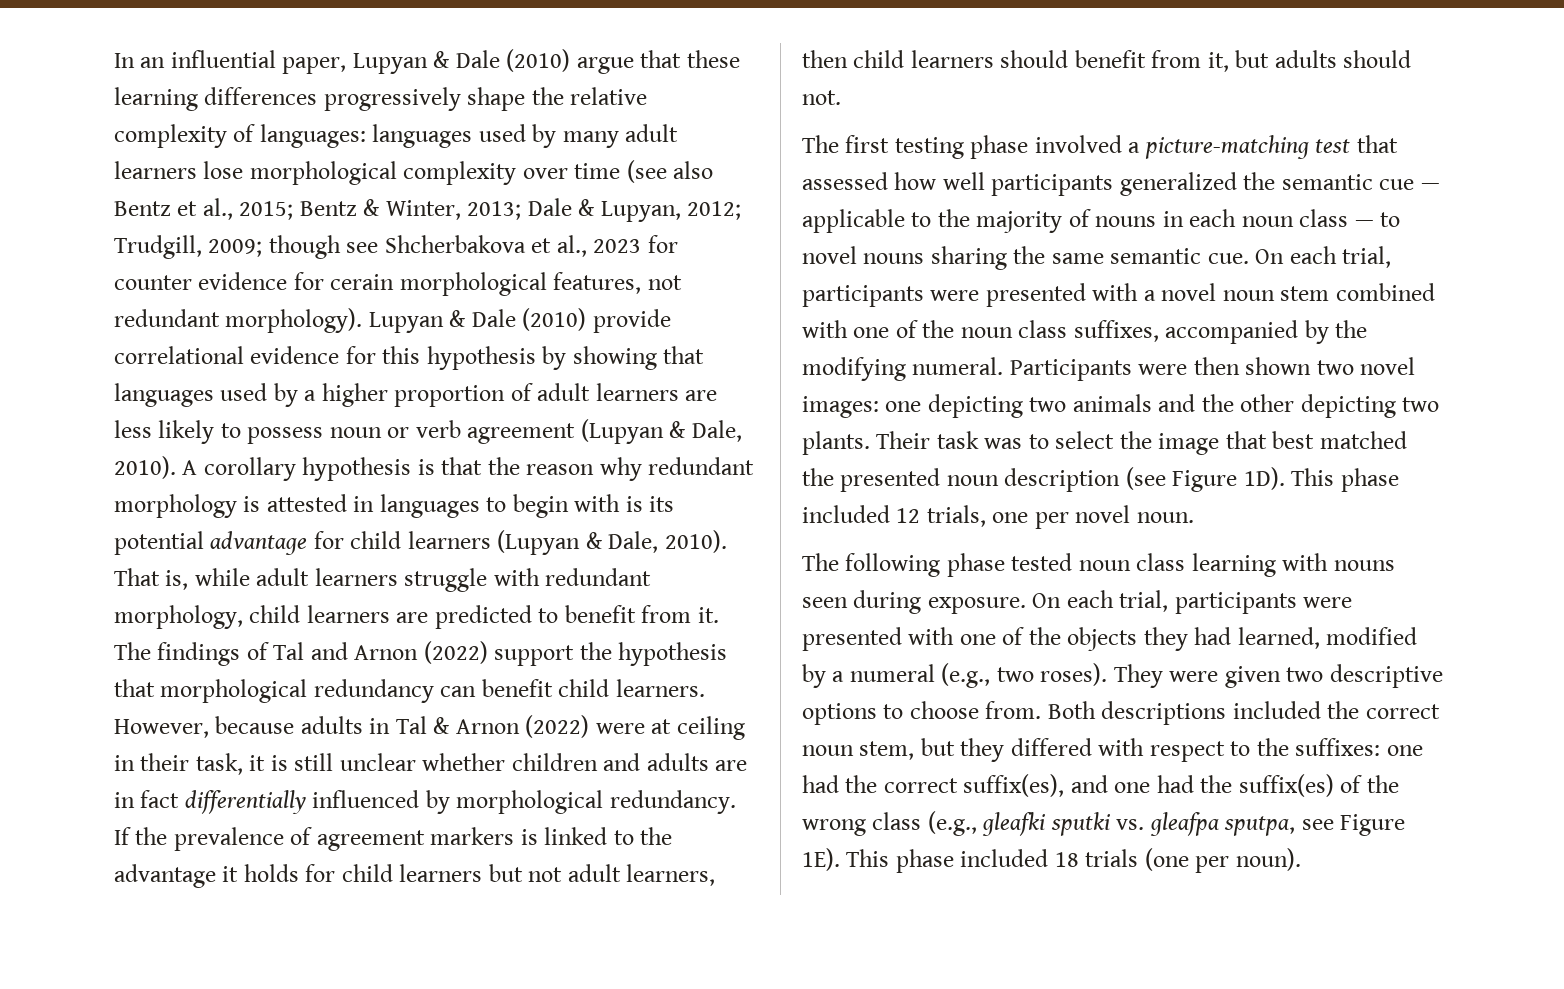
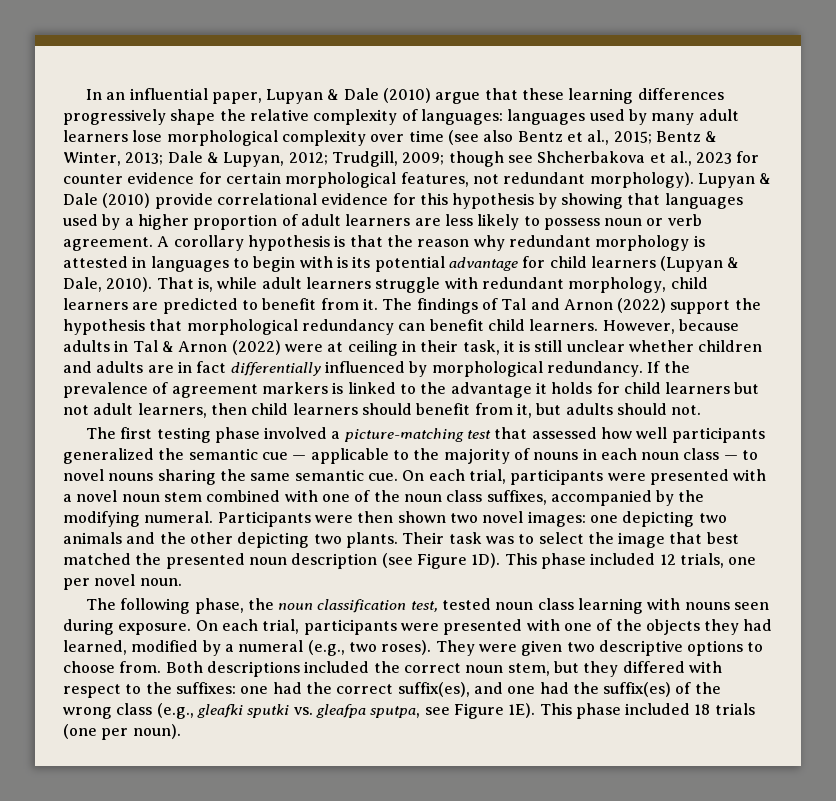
[330,274,395,290] cerain -> [225,172,281,184] certain
[467,419,742,444] [114,456,176,479] agreement (Lupyan & Dale, 2010). -> [63,237,153,251] agreement.
[946,553,1005,577] phase -> [194,598,438,614] phase, the noun classification test,

